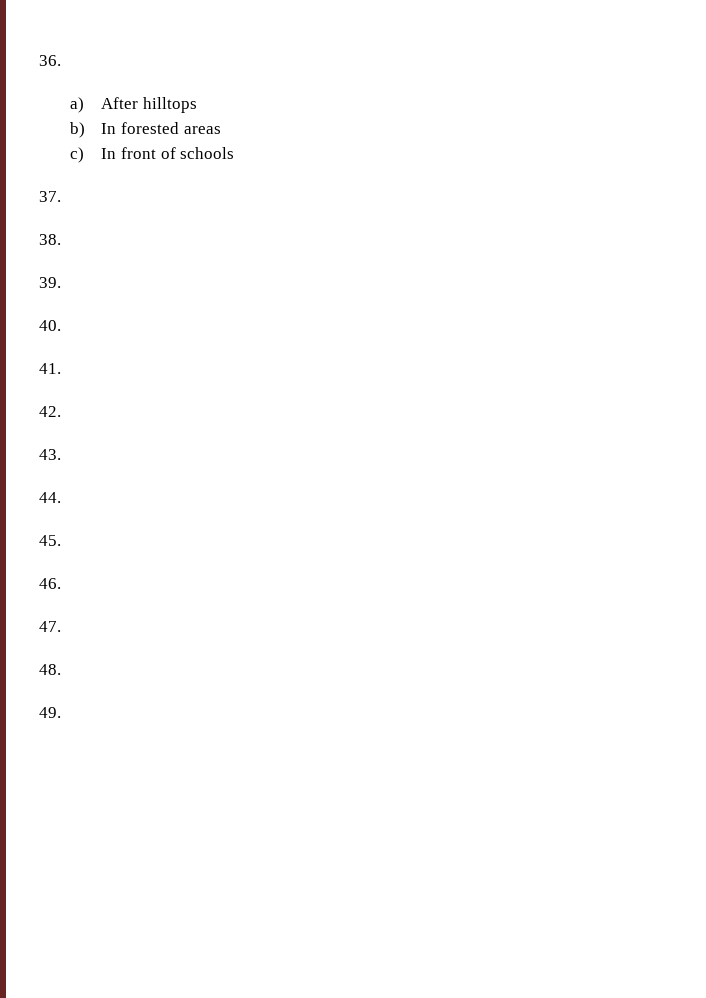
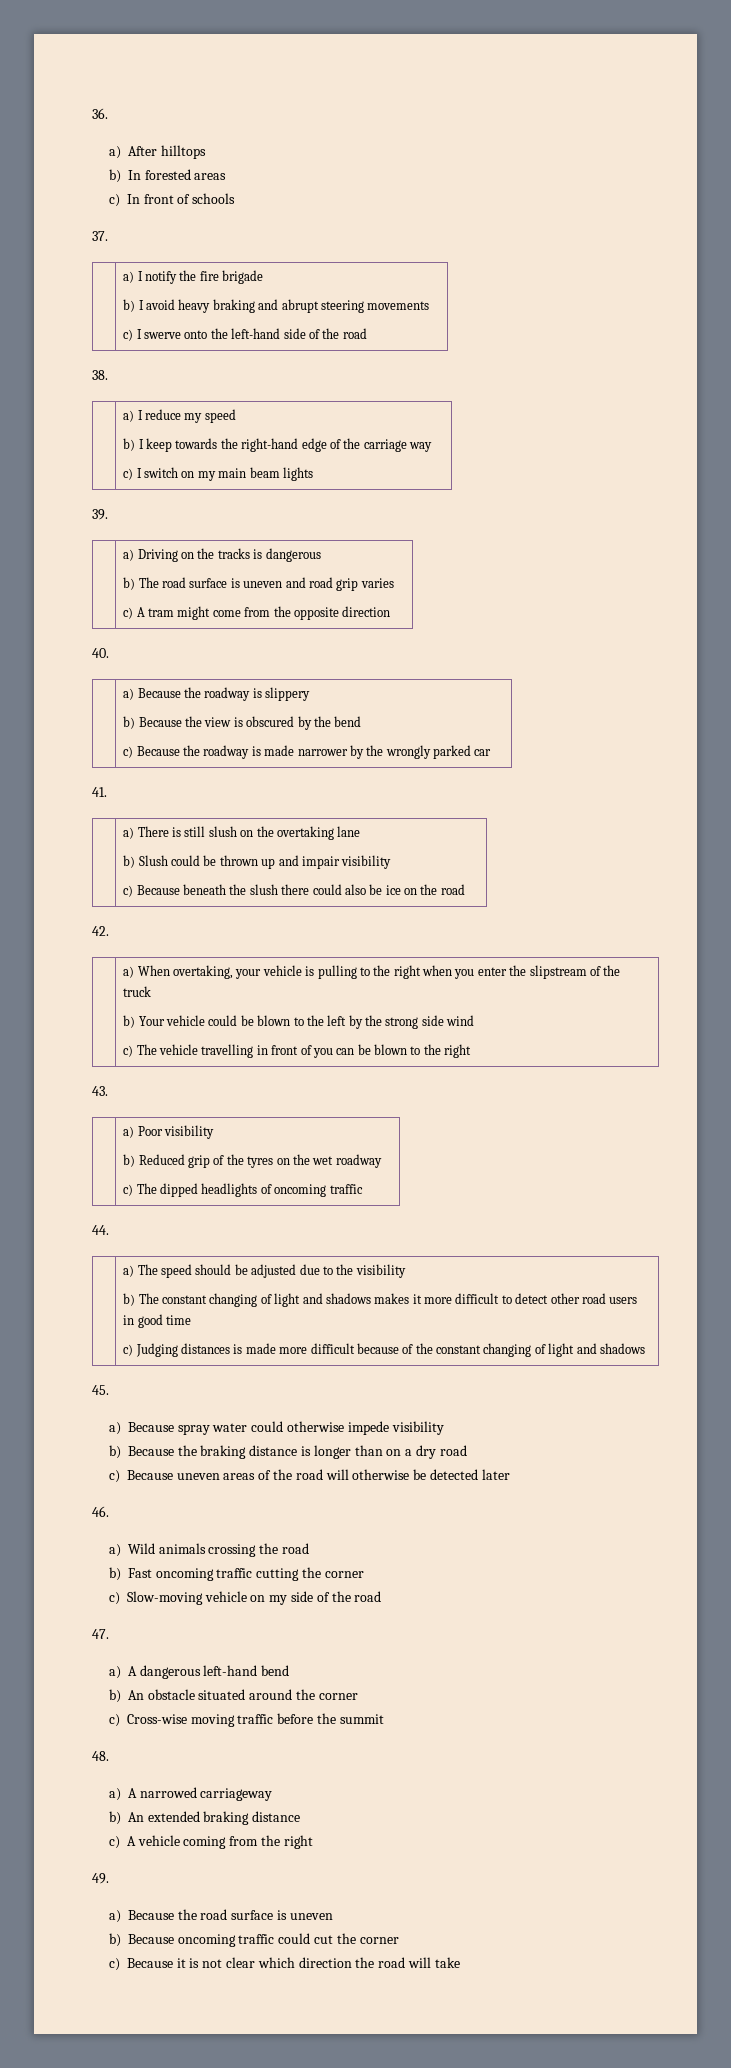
[39,234,61,245] [39,277,61,288] [39,320,61,331] [39,363,61,374] [39,406,61,417] [39,449,61,460] [39,492,61,503] [39,535,61,546] [39,578,61,589] [39,621,61,632] [39,664,61,675] [39,707,61,718] // 38. // 39. // 40. // 41. // 42. // 43. // 44. // 45. // 46. // 47. // 48. // 49. -> [123,270,264,284] [123,299,430,313] [123,328,367,341] [92,370,108,380] [123,409,236,423] [123,438,433,452] [123,467,313,481] [92,509,108,520] [123,548,321,562] [123,577,394,591] [123,606,391,620] [92,648,109,658] [123,687,311,701] [123,716,362,730] [123,745,492,759] [92,787,107,797] [123,826,361,840] [123,855,392,869] [123,884,465,897] [92,926,109,936] [123,965,621,979] [123,986,152,997] [123,1015,475,1029] [123,1044,472,1058] [92,1086,108,1096] [123,1125,215,1139] [123,1154,382,1168] [123,1183,363,1197] [92,1225,109,1235] [123,1264,406,1278] [123,1293,638,1307] [123,1314,192,1328] [123,1343,645,1357] [92,1385,109,1395] [108,1421,444,1435] [108,1445,467,1459] [108,1469,510,1483] [92,1506,109,1517] [108,1543,309,1557] [108,1567,364,1581] [108,1591,382,1605] [92,1629,109,1639] [108,1665,290,1679] [108,1689,358,1703] [108,1713,384,1727] [92,1751,109,1761] [108,1787,273,1801] [108,1811,301,1825] [108,1835,313,1849] [92,1873,109,1884] [108,1909,333,1923] [108,1933,399,1947] [108,1957,460,1971] // | a) I notify the fire brigade // b) I avoid heavy braking and abrupt steering movements // c) I swerve onto the left-hand side of the road // 38. // | a) I reduce my speed // b) I keep towards the right-hand edge of the carriage way // c) I switch on my main beam lights // 39. // | a) Driving on the tracks is dangerous // b) The road surface is uneven and road grip varies // c) A tram might come from the opposite direction // 40. // | a) Because the roadway is slippery // b) Because the view is obscured by the bend // c) Because the roadway is made narrower by the wrongly parked car // 41. // | a) There is still slush on the overtaking lane // b) Slush could be thrown up and impair visibility // c) Because beneath the slush there could also be ice on the road // 42. // | a) When overtaking, your vehicle is pulling to the right when you enter the slipstream of the truck // b) Your vehicle could be blown to the left by the strong side wind // c) The vehicle travelling in front of you can be blown to the right // 43. // | a) Poor visibility // b) Reduced grip of the tyres on the wet roadway // c) The dipped headlights of oncoming traffic // 44. // | a) The speed should be adjusted due to the visibility // b) The constant changing of light and shadows makes it more difficult to detect other road users in good time // c) Judging distances is made more difficult because of the constant changing of light and shadows // 45. // a) Because spray water could otherwise impede visibility // b) Because the braking distance is longer than on a dry road // c) Because uneven areas of the road will otherwise be detected later // 46. // a) Wild animals crossing the road // b) Fast oncoming traffic cutting the corner // c) Slow-moving vehicle on my side of the road // 47. // a) A dangerous left-hand bend // b) An obstacle situated around the corner // c) Cross-wise moving traffic before the summit // 48. // a) A narrowed carriageway // b) An extended braking distance // c) A vehicle coming from the right // 49. // a) Because the road surface is uneven // b) Because oncoming traffic could cut the corner // c) Because it is not clear which direction the road will take

